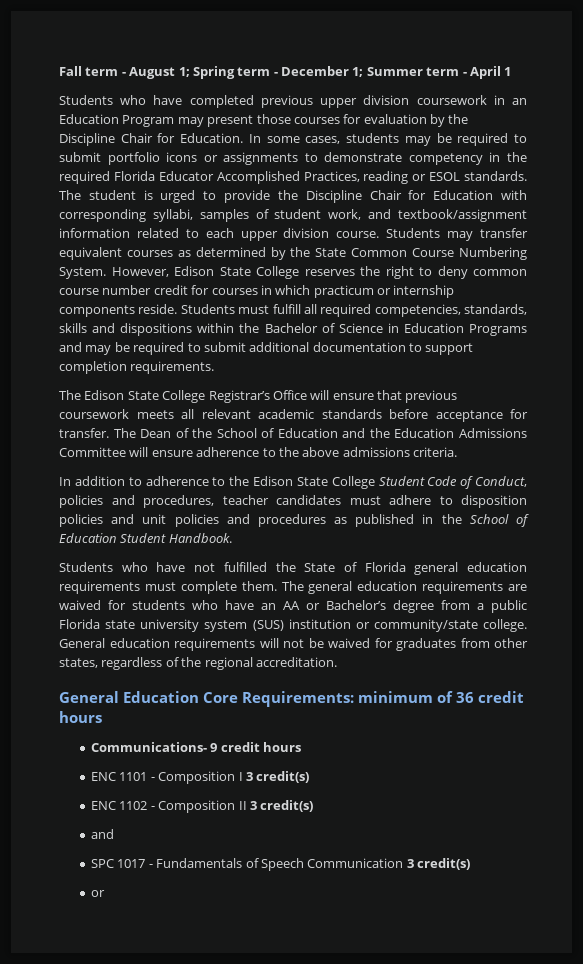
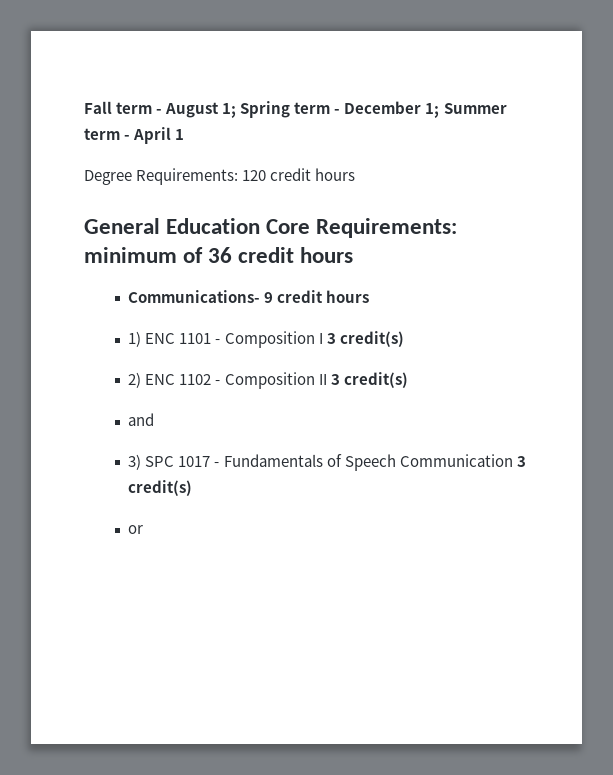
[59,95,527,108] [59,114,469,127] [59,133,527,146] [59,152,527,165] [59,171,527,184] [59,190,527,203] [59,209,527,222] [59,228,529,241] [59,247,527,260] [59,266,527,279] [59,285,455,298] [59,304,527,317] [59,323,528,336] [59,342,474,355] [59,361,215,374] [59,390,458,403] [59,409,528,422] [59,428,527,438] [59,447,457,457] [59,476,527,489] [59,495,527,508] [59,514,529,527] [59,533,232,543] [59,562,527,575] [59,581,527,594] [59,600,527,613] [59,619,527,632] [59,638,528,651] [59,657,337,670] Students who have completed previous upper division coursework in an Education Program may present those courses for evaluation by the Discipline Chair for Education. In some cases, students may be required to submit portfolio icons or assignments to demonstrate competency in the required Florida Educator Accomplished Practices, reading or ESOL standards. The student is urged to provide the Discipline Chair for Education with corresponding syllabi, samples of student work, and textbook/assignment information related to each upper division course. Students may transfer equivalent courses as determined by the State Common Course Numbering System. However, Edison State College reserves the right to deny common course number credit for courses in which practicum or internship components reside. Students must fulfill all required competencies, standards, skills and dispositions within the Bachelor of Science in Education Programs and may be required to submit additional documentation to support completion requirements. // The Edison State College Registrar’s Office will ensure that previous coursework meets all relevant academic standards before acceptance for transfer. The Dean of the School of Education and the Education Admissions Committee will ensure adherence to the above admissions criteria. // In addition to adherence to the Edison State College Student Code of Conduct, policies and procedures, teacher candidates must adhere to disposition policies and unit policies and procedures as published in the School of Education Student Handbook. // Students who have not fulfilled the State of Florida general education requirements must complete them. The general education requirements are waived for students who have an AA or Bachelor’s degree from a public Florida state university system (SUS) institution or community/state college. General education requirements will not be waived for graduates from other states, regardless of the regional accreditation. -> [84,168,356,185] Degree Requirements: 120 credit hours
(302, 747) none -> [128,331,142,347] 1)
(310, 777) none -> [128,372,142,388] 2)
(115, 834) none -> [128,454,142,470] 3)

